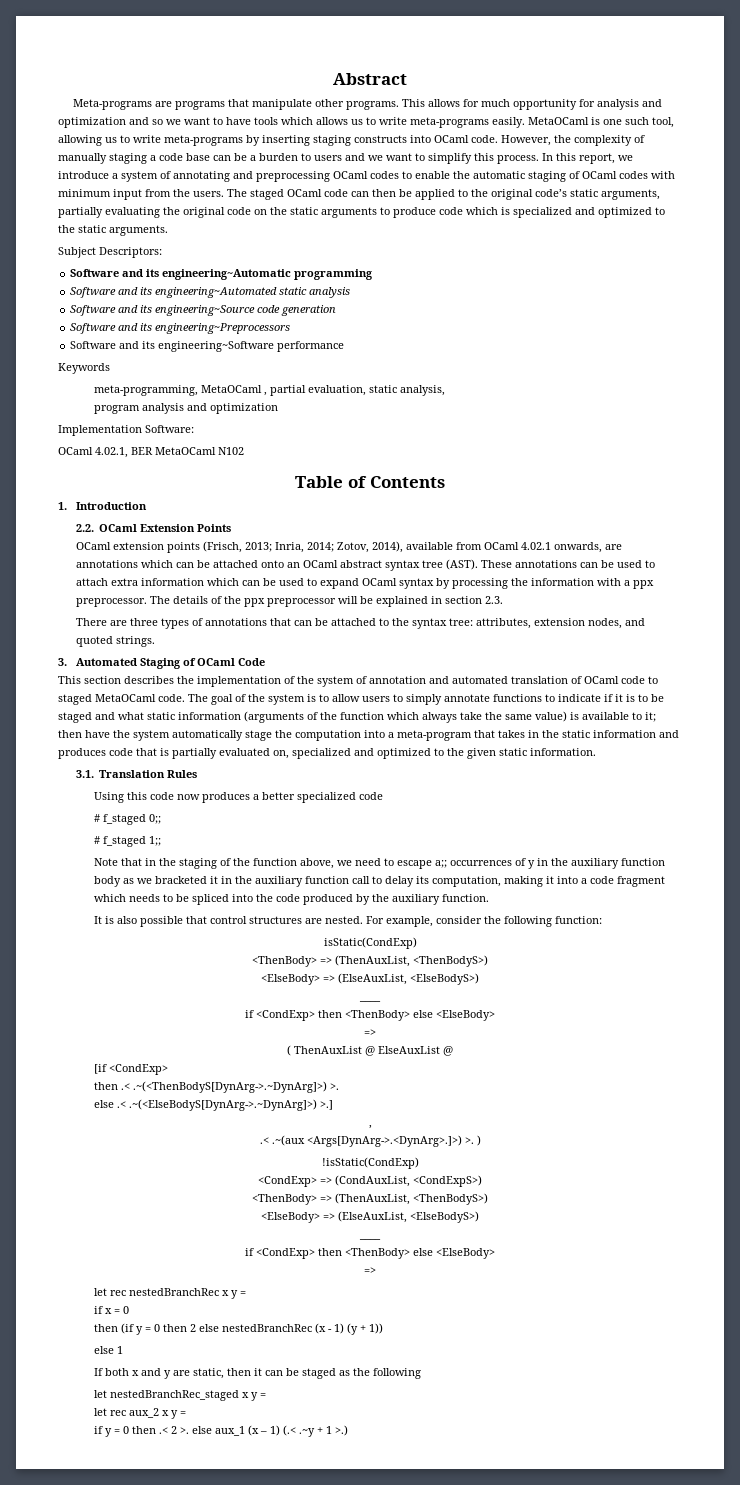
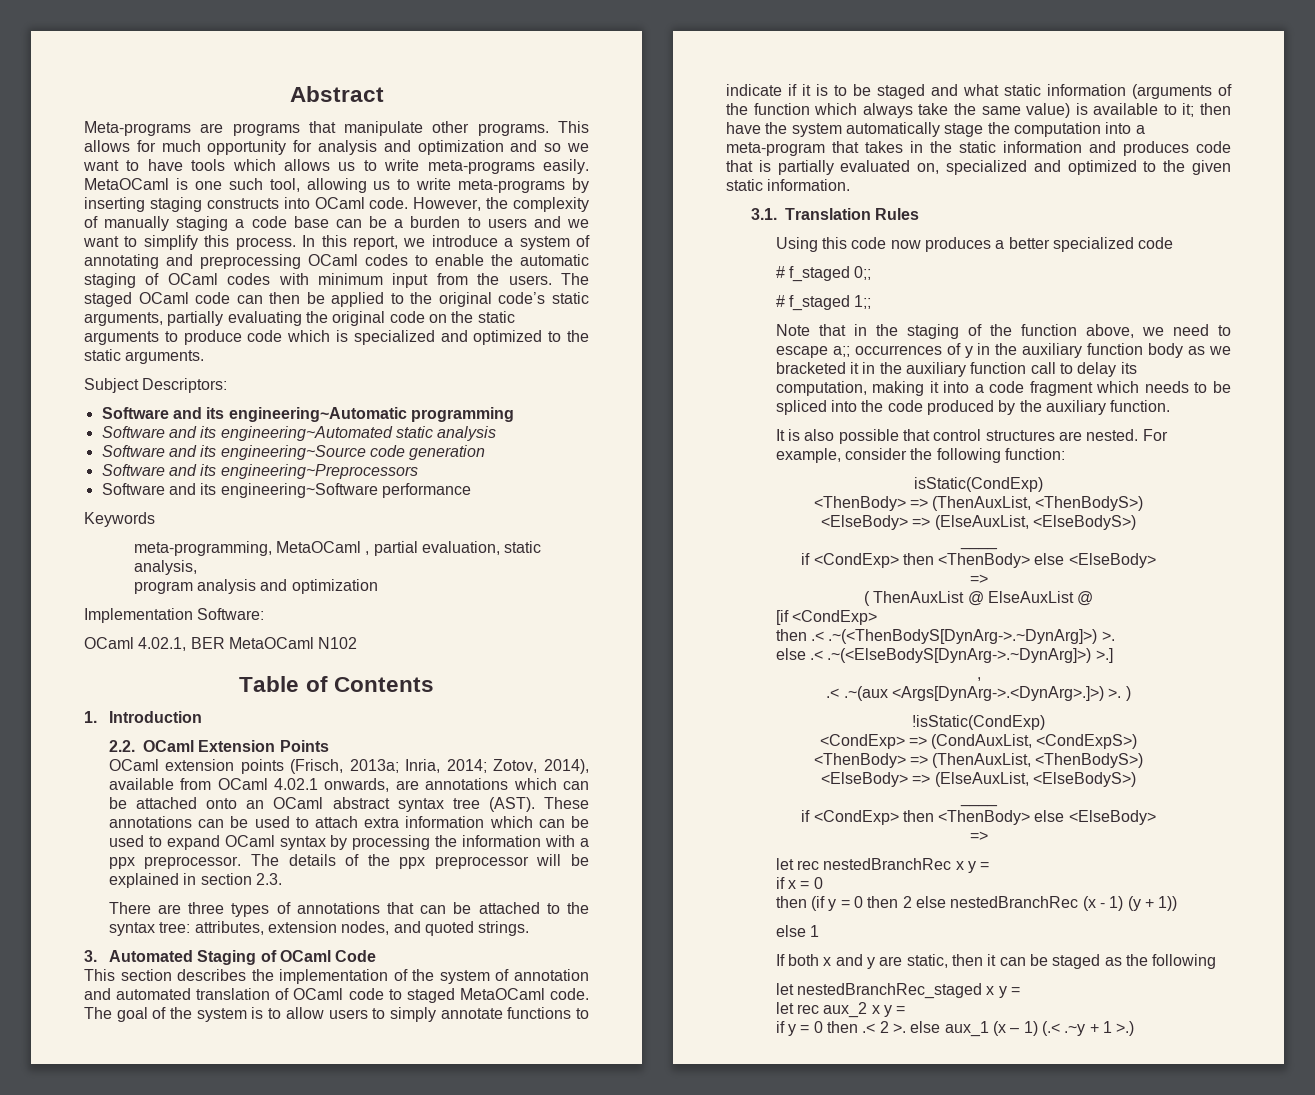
[244,542,272,552] 2013; -> [349,759,399,773] 2013a;

